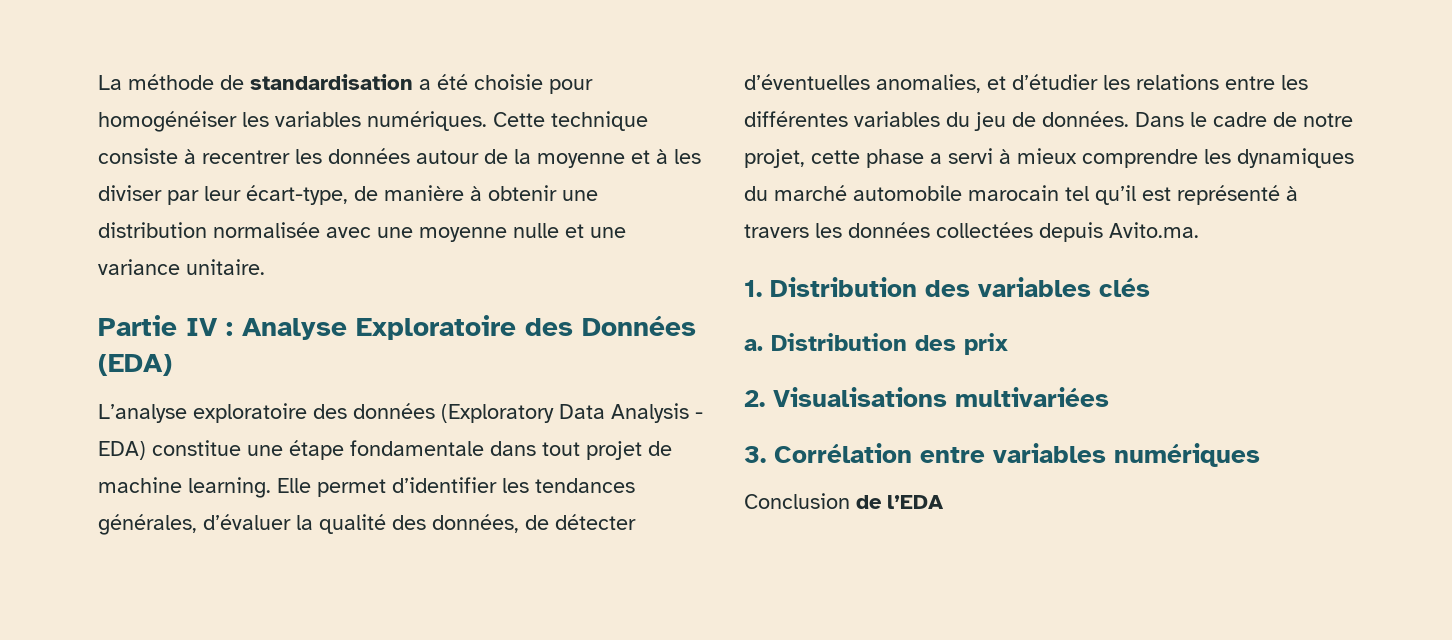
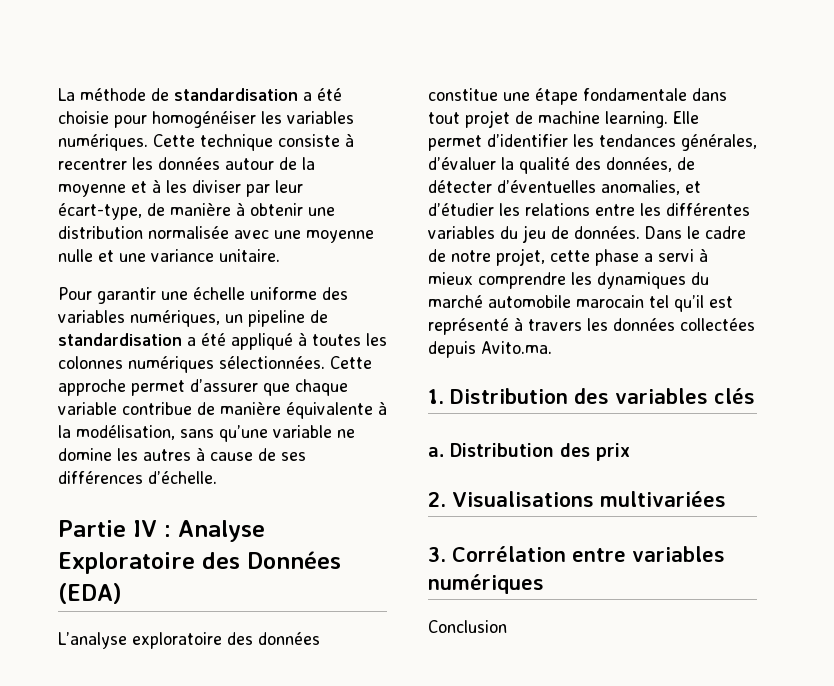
(265, 267) none -> [58,287,348,304] [58,310,328,327] [58,332,387,350] [58,356,372,373] [58,379,348,396] [58,401,387,419] [58,425,355,442] [58,447,306,461] [58,471,217,484] // Pour garantir une échelle uniforme des variables numériques, un pipeline de standardisation a été appliqué à toutes les colonnes numériques sélectionnées. Cette approche permet d’assurer que chaque variable contribue de manière équivalente à la modélisation, sans qu’une variable ne domine les autres à cause de ses différences d’échelle.
[441,403,703,423] [98,441,146,460] (Exploratory Data Analysis - EDA) -> (320, 638) none
[856,495,944,509] de l’EDA -> (507, 626) none

